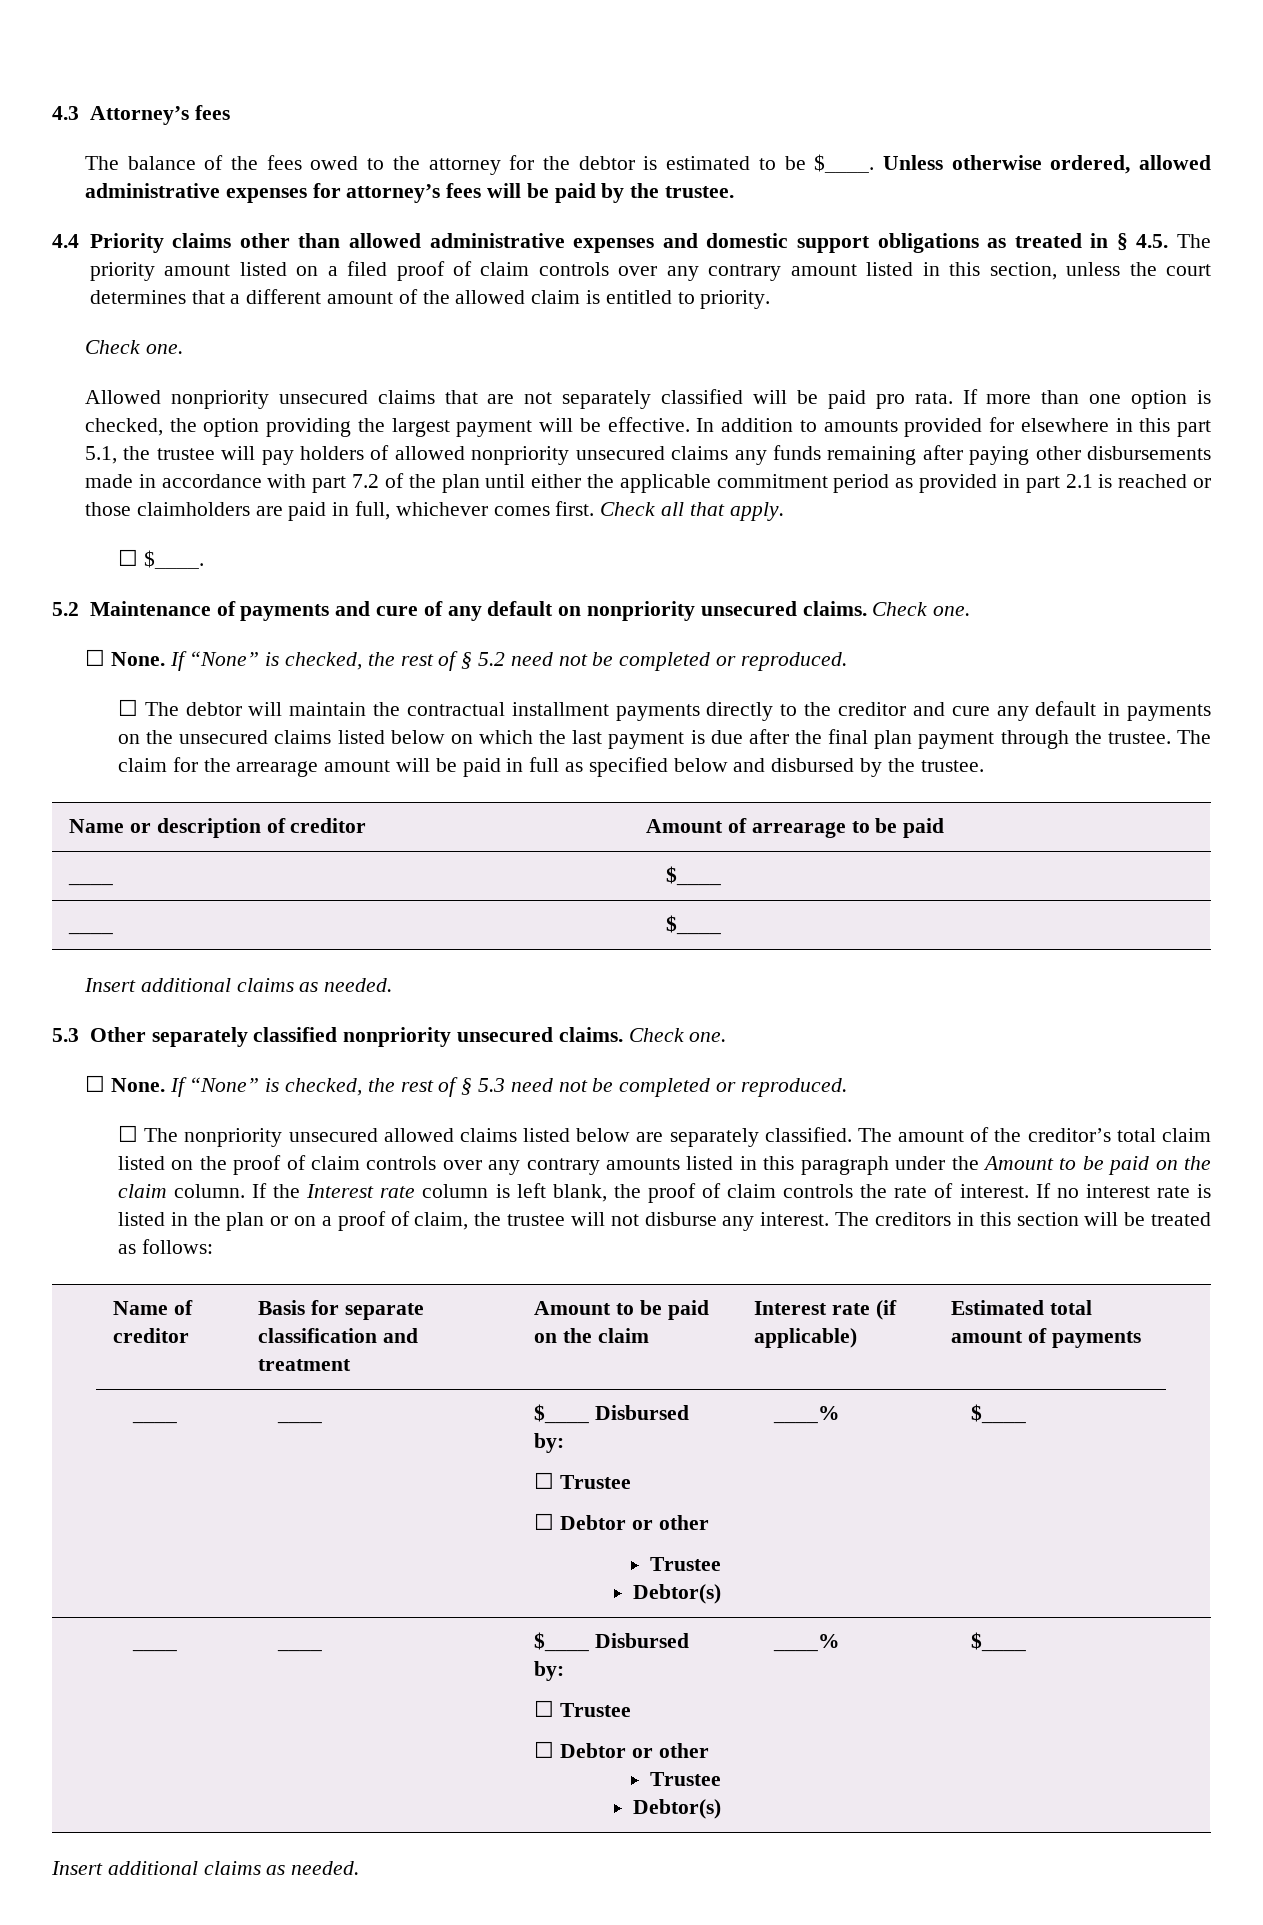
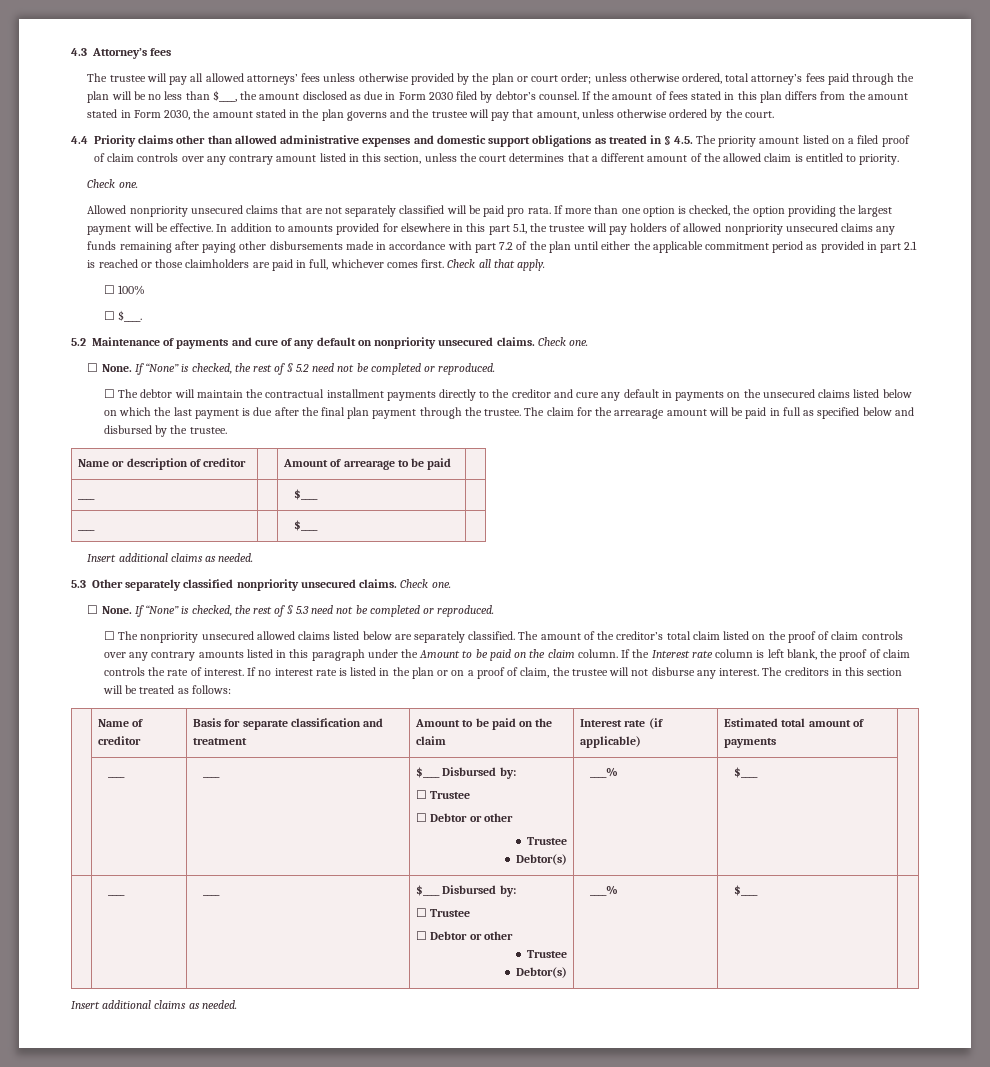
[127,154,1212,175] [84,183,735,203] balance of the fees owed to the attorney for the debtor is estimated to be $____. Unless otherwise ordered, allowed administrative expenses for attorney’s fees will be paid by the trustee. -> [109,73,915,85] [87,90,908,103] [87,109,774,121] trustee will pay all allowed attorneys’ fees unless otherwise provided by the plan or court order; unless otherwise ordered, total attorney’s fees paid through the plan will be no less than $____, the amount disclosed as due in Form 2030 filed by debtor’s counsel. If the amount of fees stated in this plan differs from the amount stated in Form 2030, the amount stated in the plan governs and the trustee will pay that amount, unless otherwise ordered by the court.
(784, 511) none -> [103,285,146,295] // ☐ 100%

